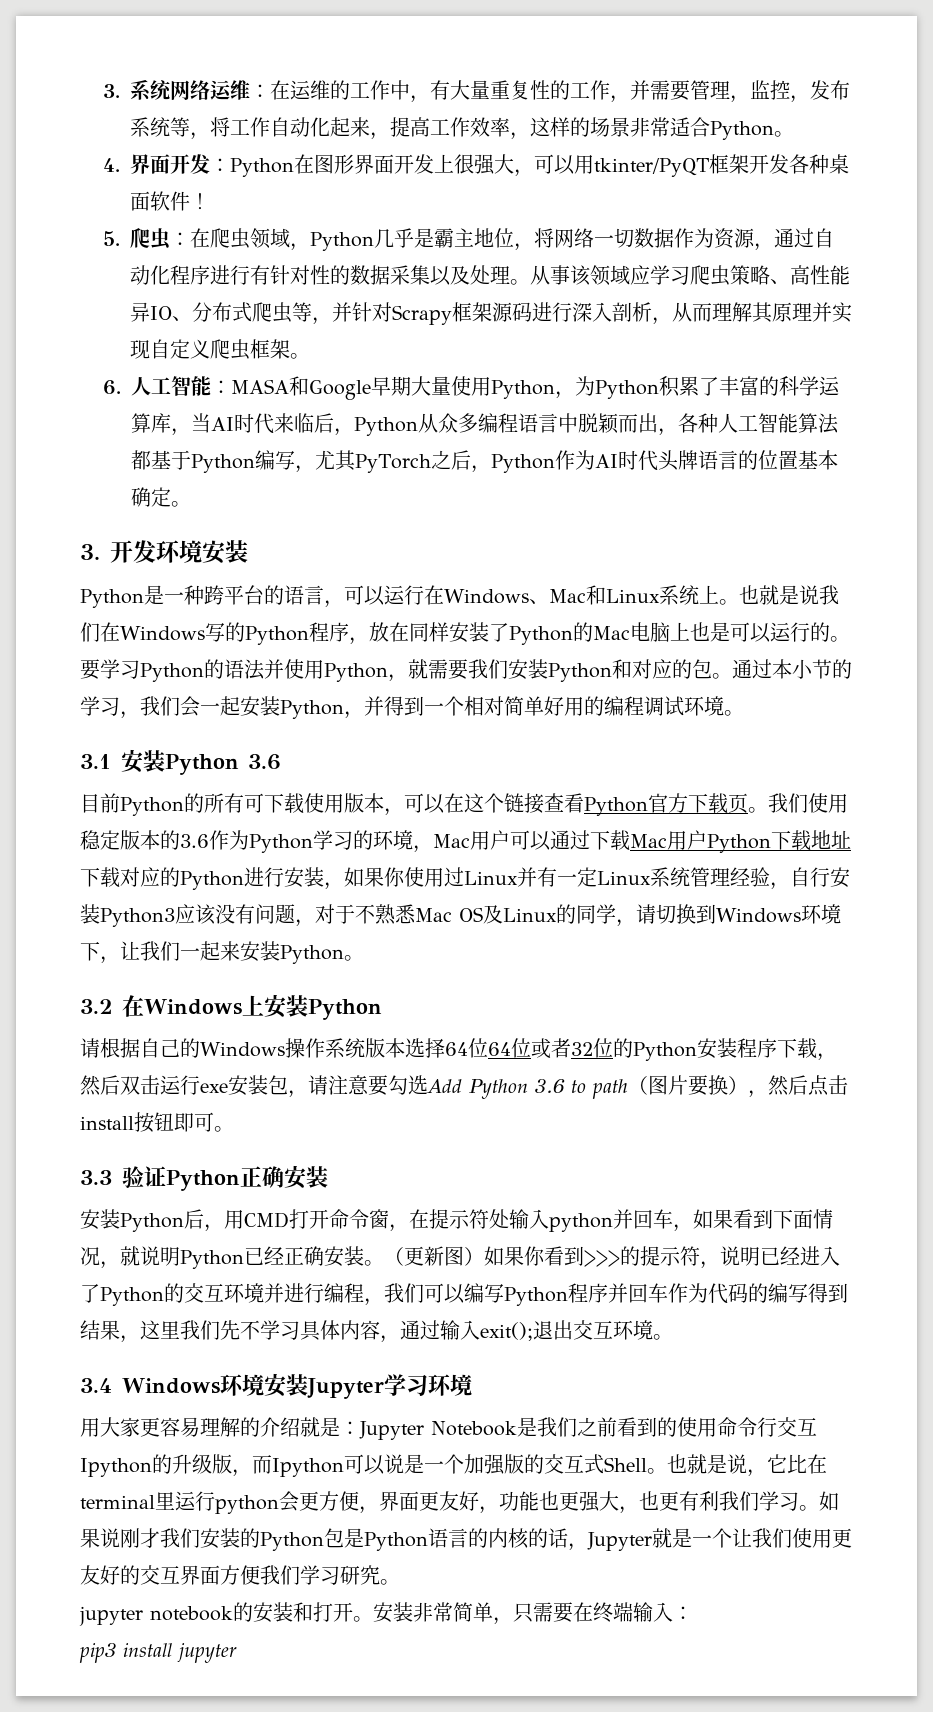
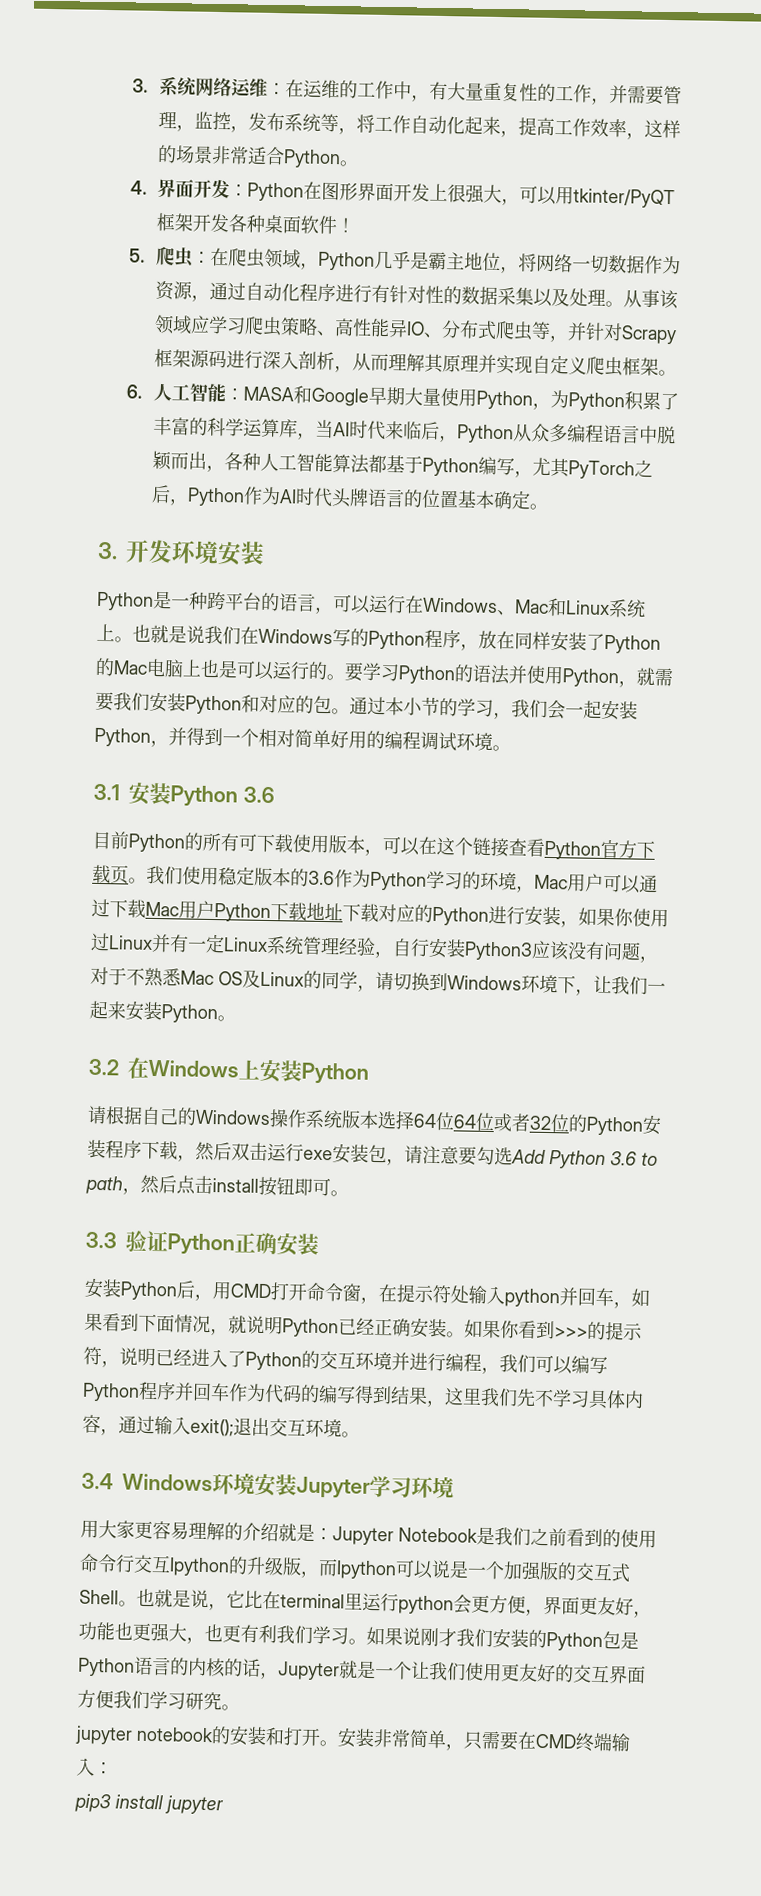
[628,1075,748,1096] （图片要换） -> (123, 1185) none
[384,1246,484,1266] （更新图） -> (465, 1334) none
(593, 1612) none -> [535,1733,577,1749] CMD

